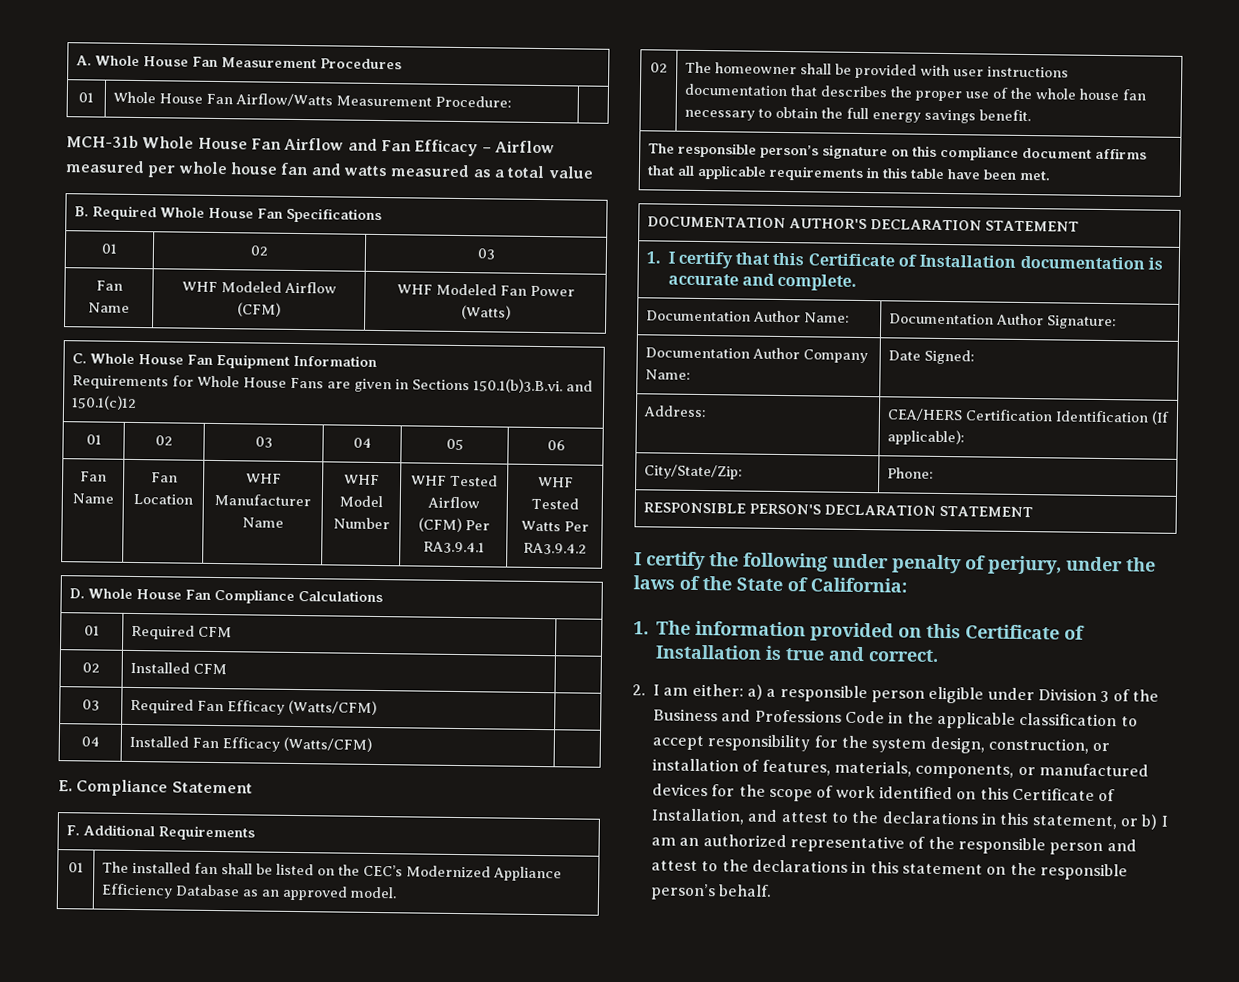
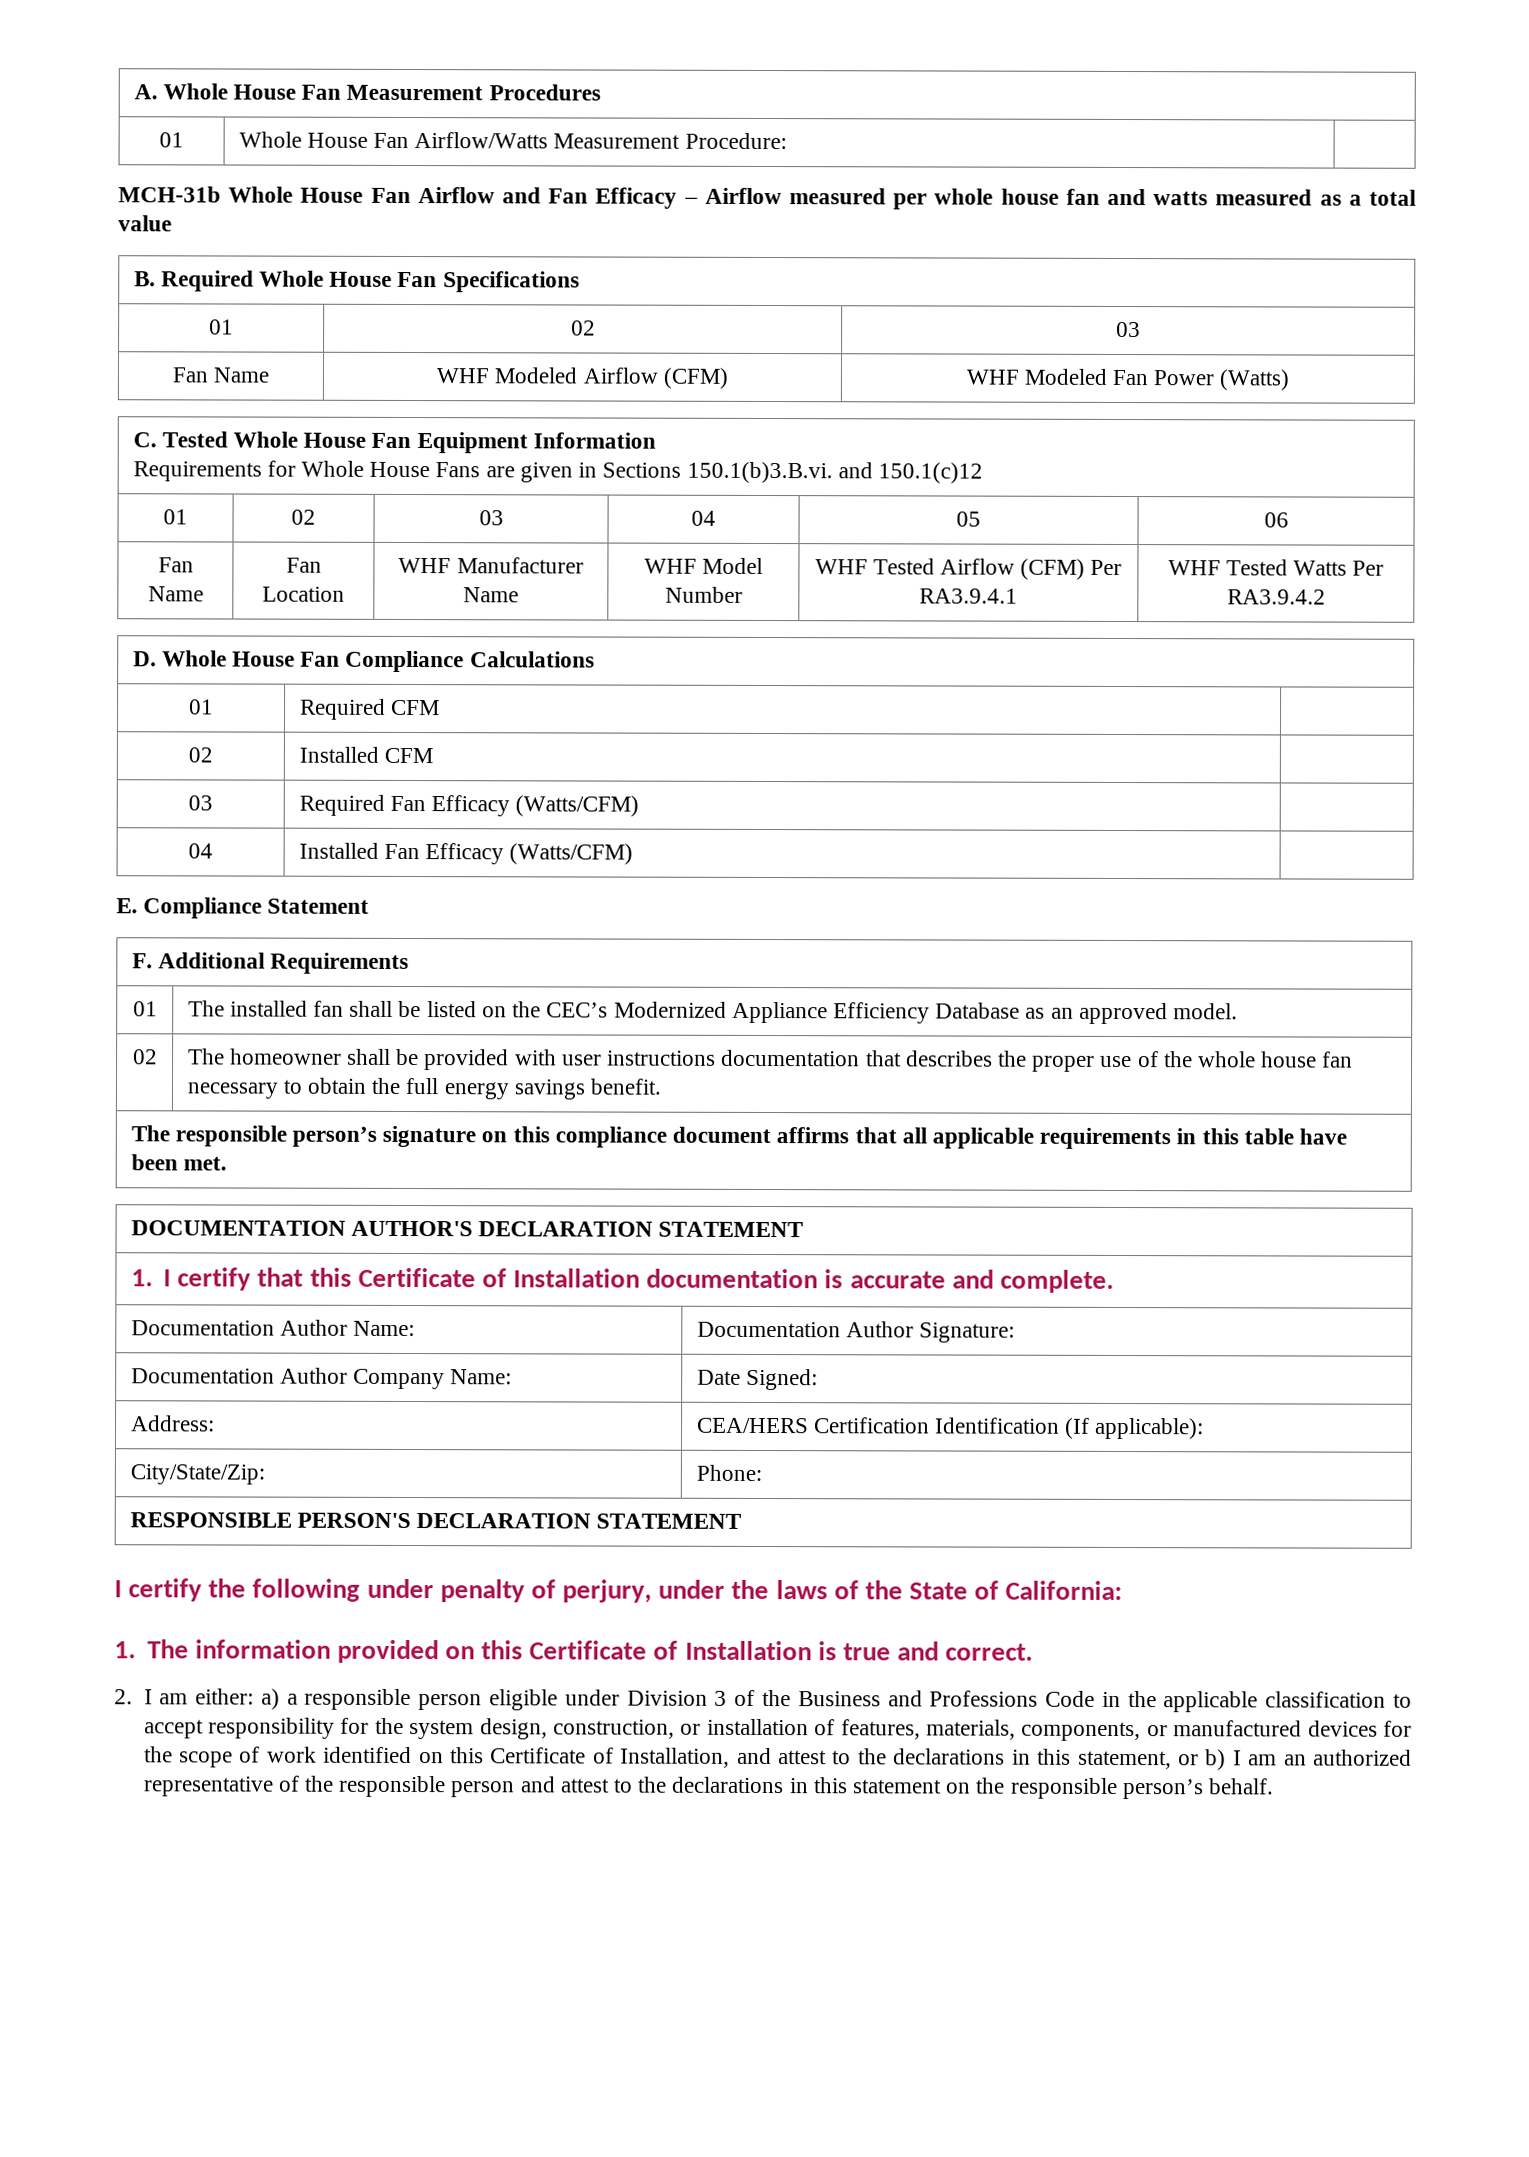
(88, 358) none -> [161,431,228,448] Tested

